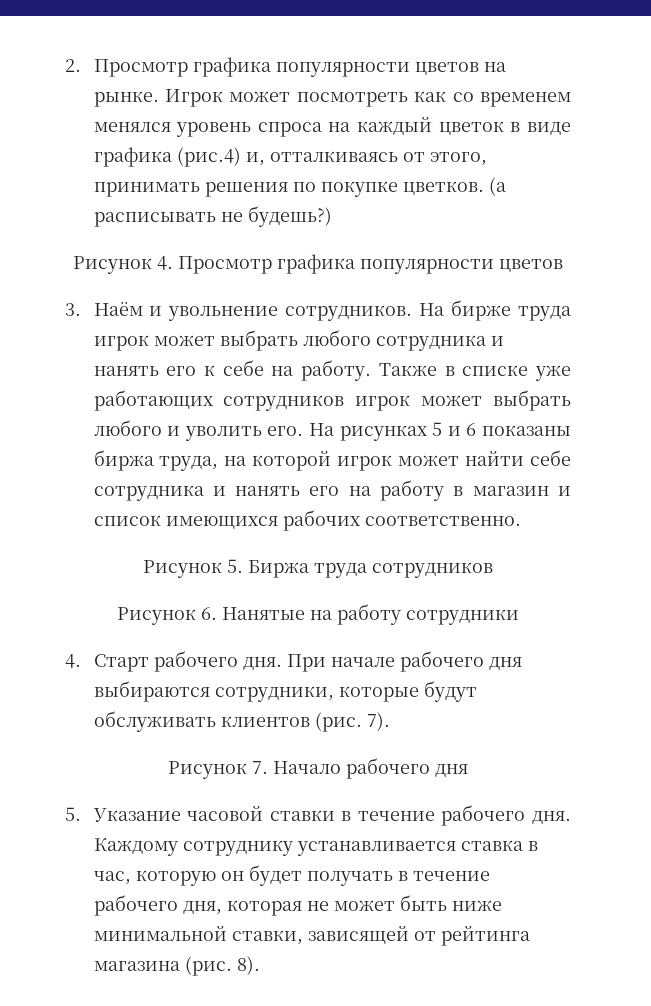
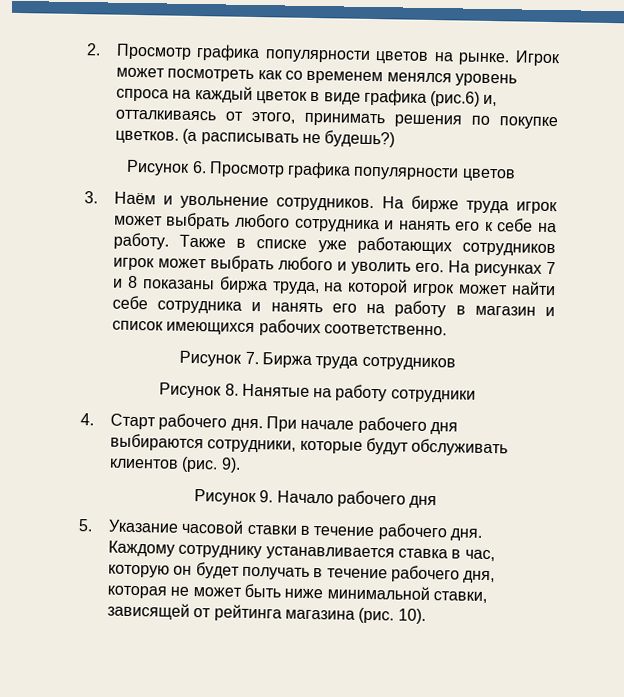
[176,147,241,167] (рис.4) -> [430,90,481,107] (рис.6)
[157,256,173,270] 4. -> [191,160,207,174] 6.
[432,422,477,436] 5 и 6 -> [546,261,556,275] [112,275,138,289] 7 и 8
[227,559,243,573] 5. -> [244,351,259,365] 7.
[201,607,217,620] 6. -> [224,383,239,396] 8.
[366,712,390,731] [168,761,268,779] 7). // Рисунок 7. -> [220,457,241,473] [193,489,274,506] 9). // Рисунок 9.
[236,956,260,975] 8). -> [397,608,426,624] 10).

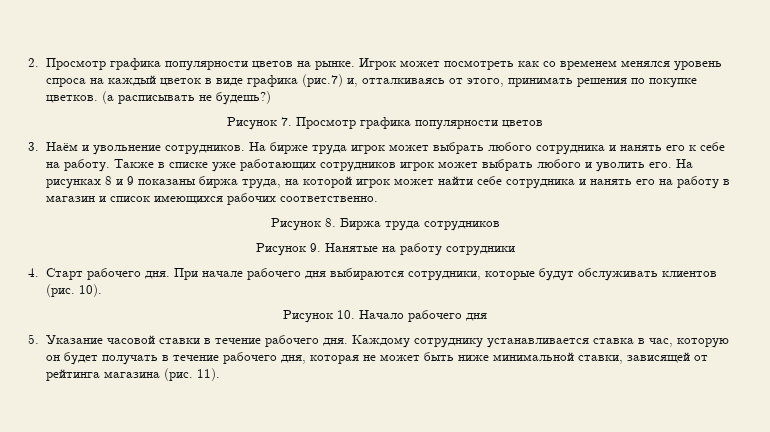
[430,90,481,107] (рис.6) -> [301,74,343,87] (рис.7)
[191,160,207,174] 6. -> [281,117,292,126] 7.
[546,261,556,275] [112,275,138,289] 7 и 8 -> [104,176,134,185] 8 и 9
[244,351,259,365] 7. -> [324,218,336,227] 8.
[224,383,239,396] 8. -> [309,243,321,252] 9.
[220,457,241,473] [193,489,274,506] 9). // Рисунок 9. -> [78,284,102,297] [283,310,355,323] 10). // Рисунок 10.
[397,608,426,624] 10). -> [196,368,220,381] 11).

